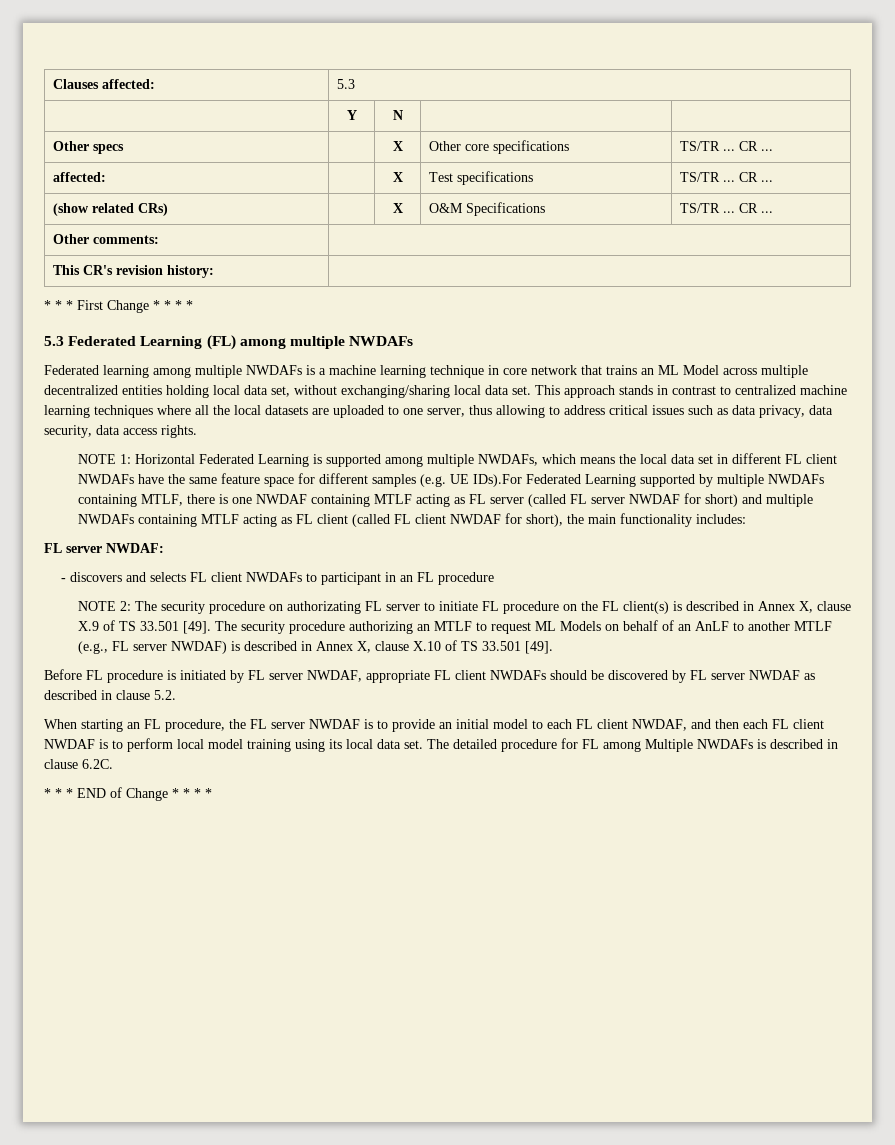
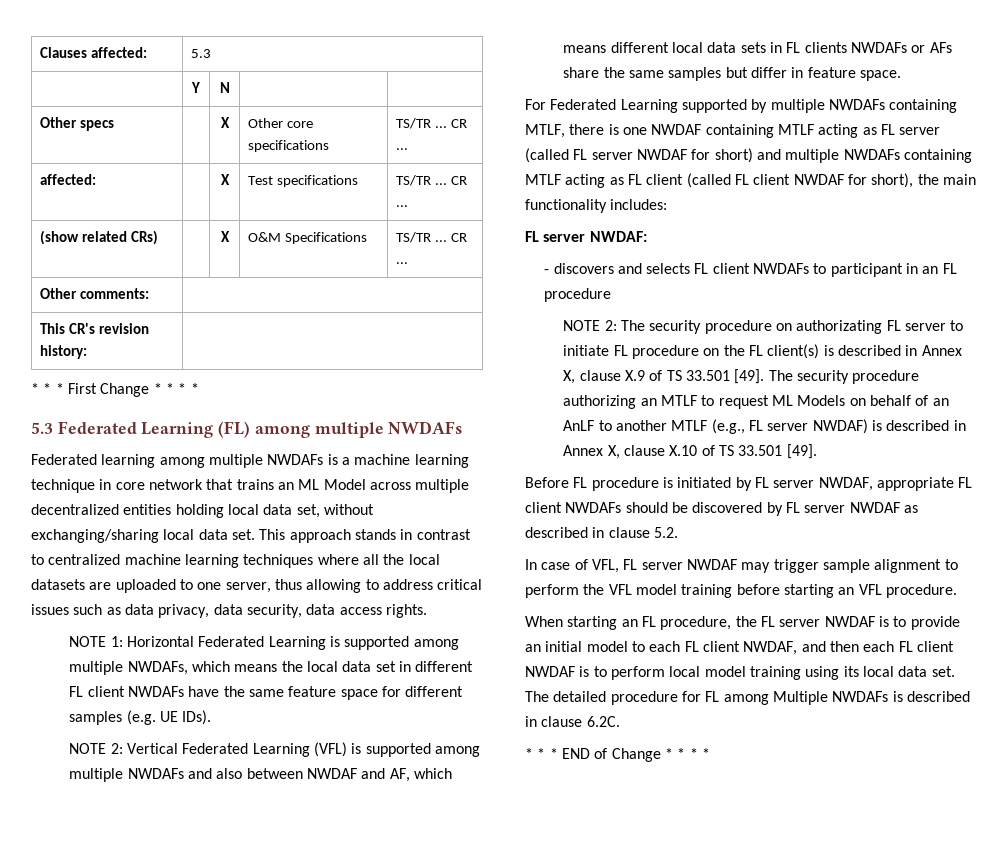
[472,474,522,487] IDs).For -> [182,710,212,725] [69,742,480,757] [69,768,452,782] [563,42,952,53] [563,67,901,81] [525,99,546,110] IDs). // NOTE 2: Vertical Federated Learning (VFL) is supported among multiple NWDAFs and also between NWDAF and AF, which means different local data sets in FL clients NWDAFs or AFs share the same samples but differ in feature space. // For
(176, 695) none -> [525,559,958,573] [525,584,957,598] // In case of VFL, FL server NWDAF may trigger sample alignment to perform the VFL model training before starting an VFL procedure.

